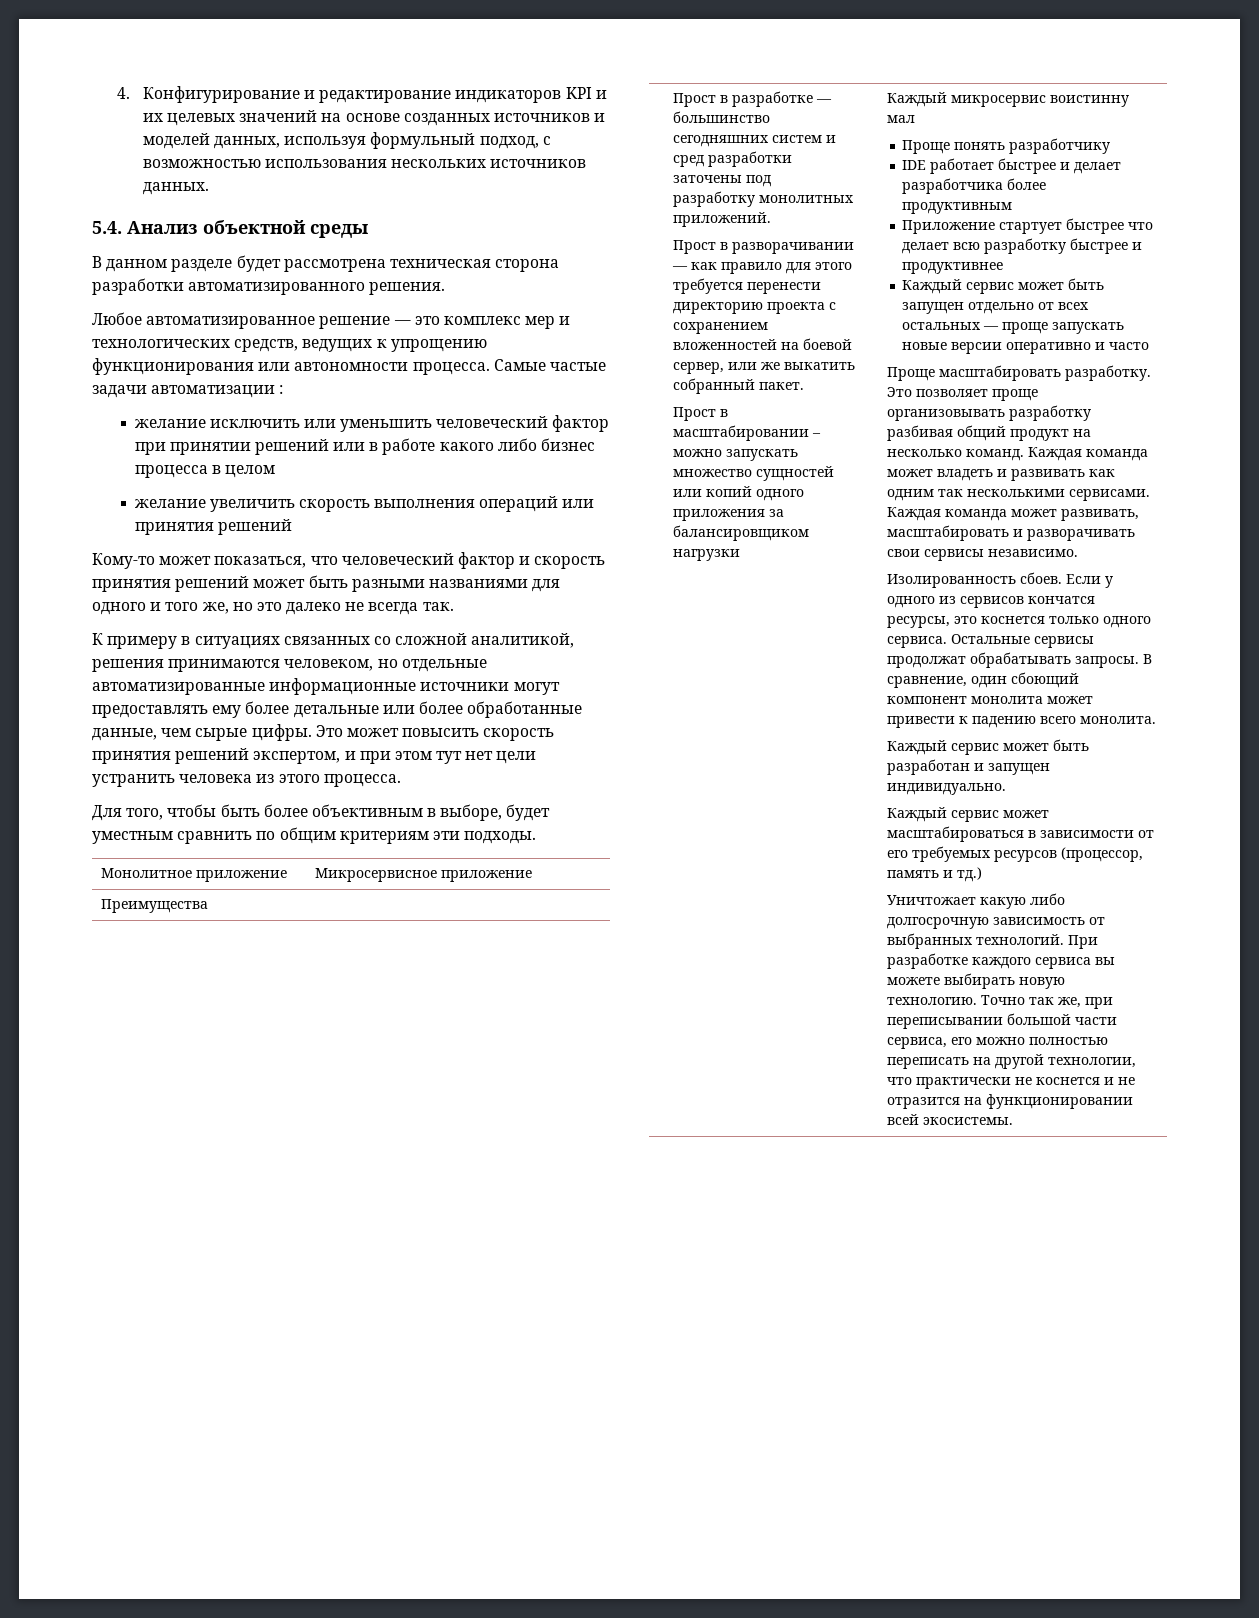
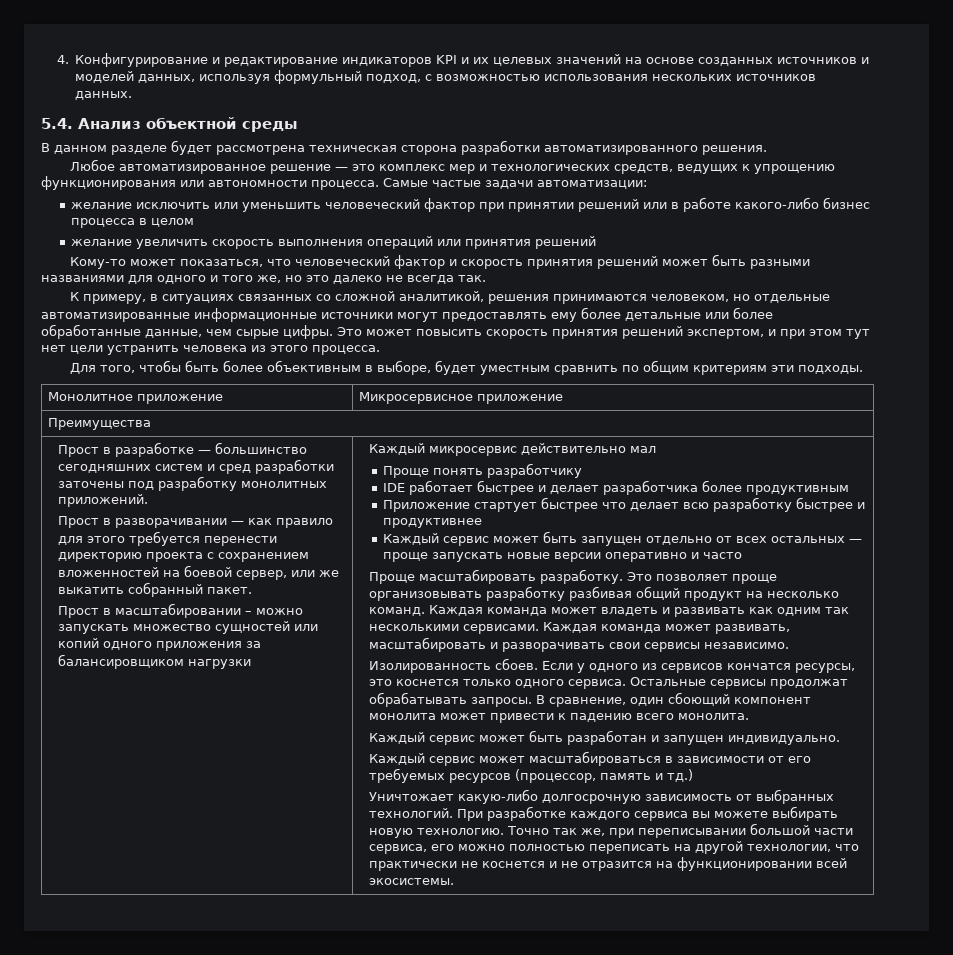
[151,385,284,398] автоматизации : -> [537,180,647,189] автоматизации:
[439,438,537,451] какого либо -> [734,197,819,209] какого-либо
[107,636,178,649] примеру -> [82,294,146,304] примеру,
[1050,95,1130,107] воистинну -> [521,443,627,455] действительно
[980,893,1066,909] какую либо -> [458,789,539,804] какую-либо

